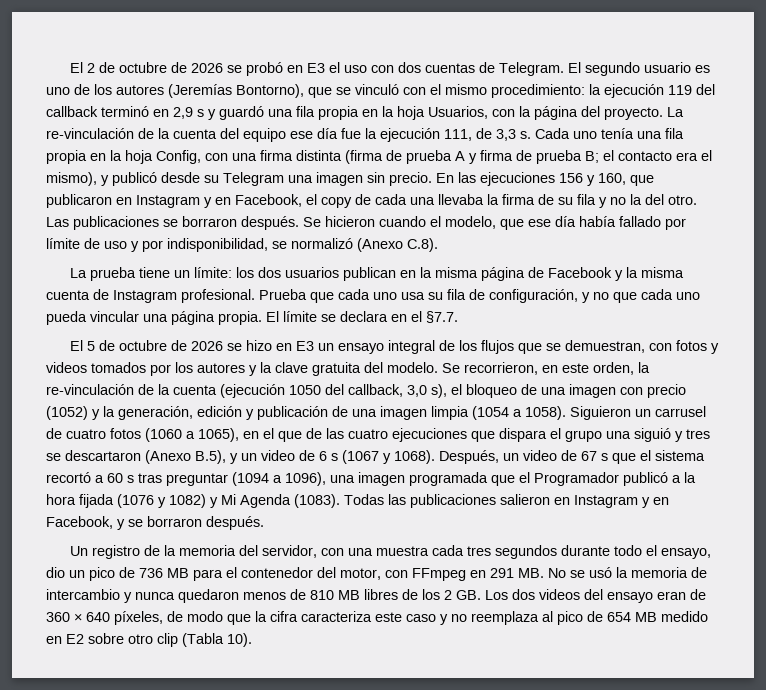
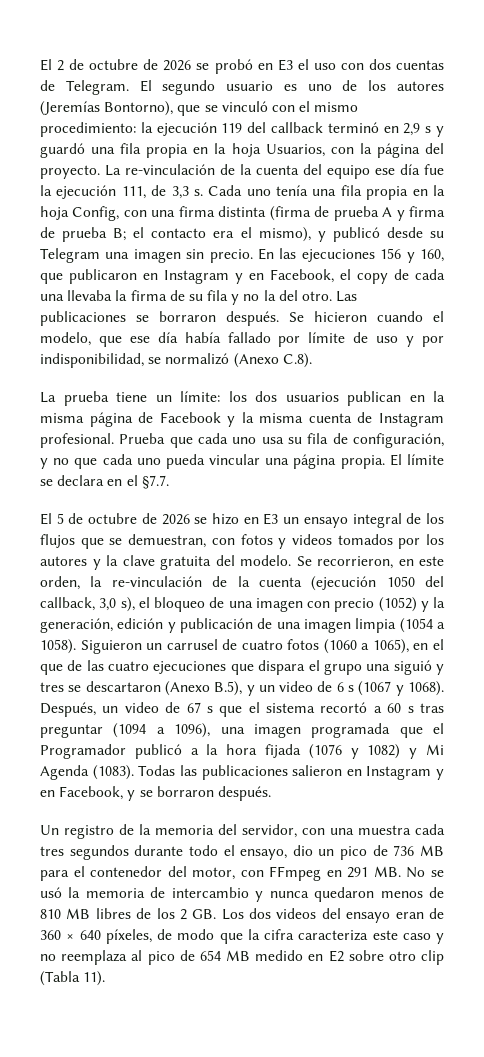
[227,633,252,647] 10). -> [83,971,106,986] 11).

